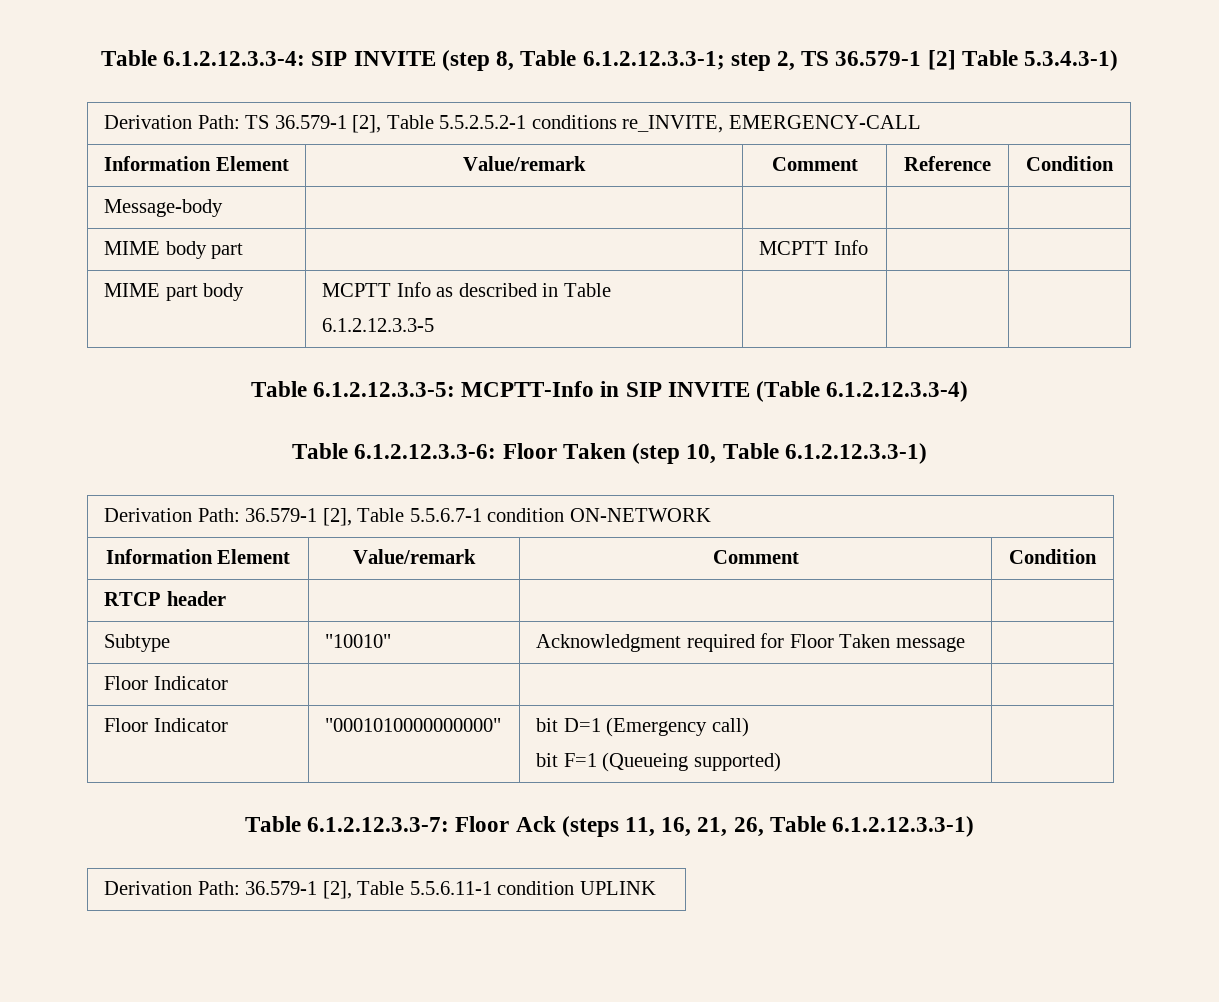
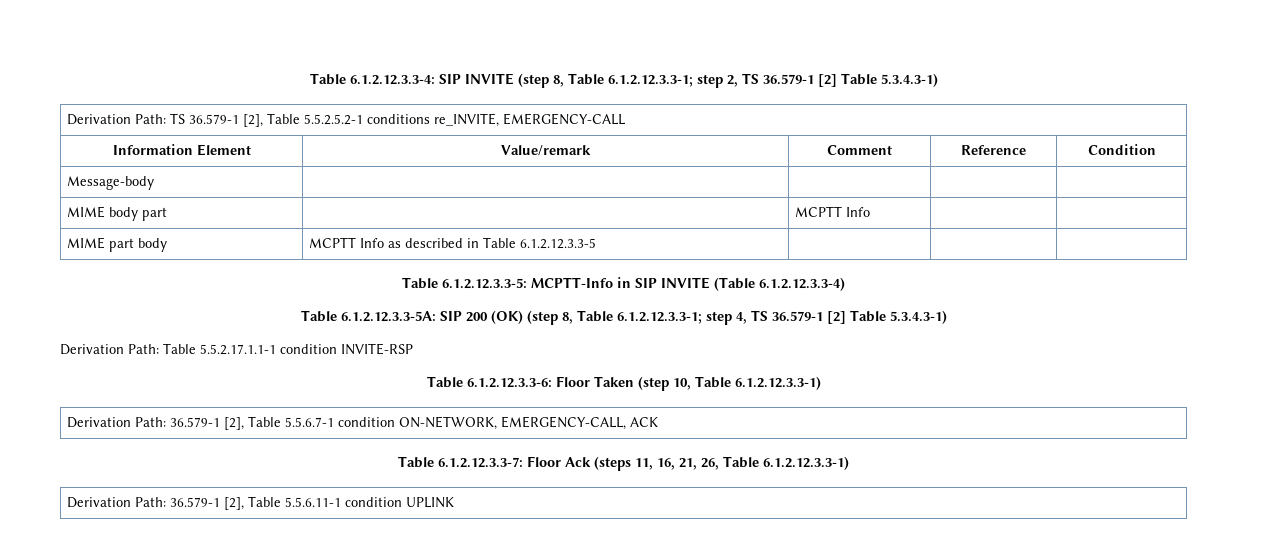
(969, 391) none -> [300,310,947,325] [60,343,413,355] // Table 6.1.2.12.3.3-5A: SIP 200 (OK) (step 8, Table 6.1.2.12.3.3-1; step 4, TS 36.579-1 [2] Table 5.3.4.3-1) // Derivation Path: Table 5.5.2.17.1.1-1 condition INVITE-RSP
[569,508,711,522] [105,549,291,564] [353,549,476,564] [712,550,799,564] [1009,549,1097,564] [104,591,226,606] [104,634,171,652] [325,634,392,648] [536,633,965,652] [104,676,228,690] [104,718,228,732] [325,718,502,732] [536,717,749,737] [536,752,781,772] ON-NETWORK // Information Element | Value/remark | Comment | Condition // RTCP header | | | // Subtype | "10010" | Acknowledgment required for Floor Taken message | // Floor Indicator | | | // Floor Indicator | "0001010000000000" | bit D=1 (Emergency call) // bit F=1 (Queueing supported) | -> [398,416,658,430] ON-NETWORK, EMERGENCY-CALL, ACK

